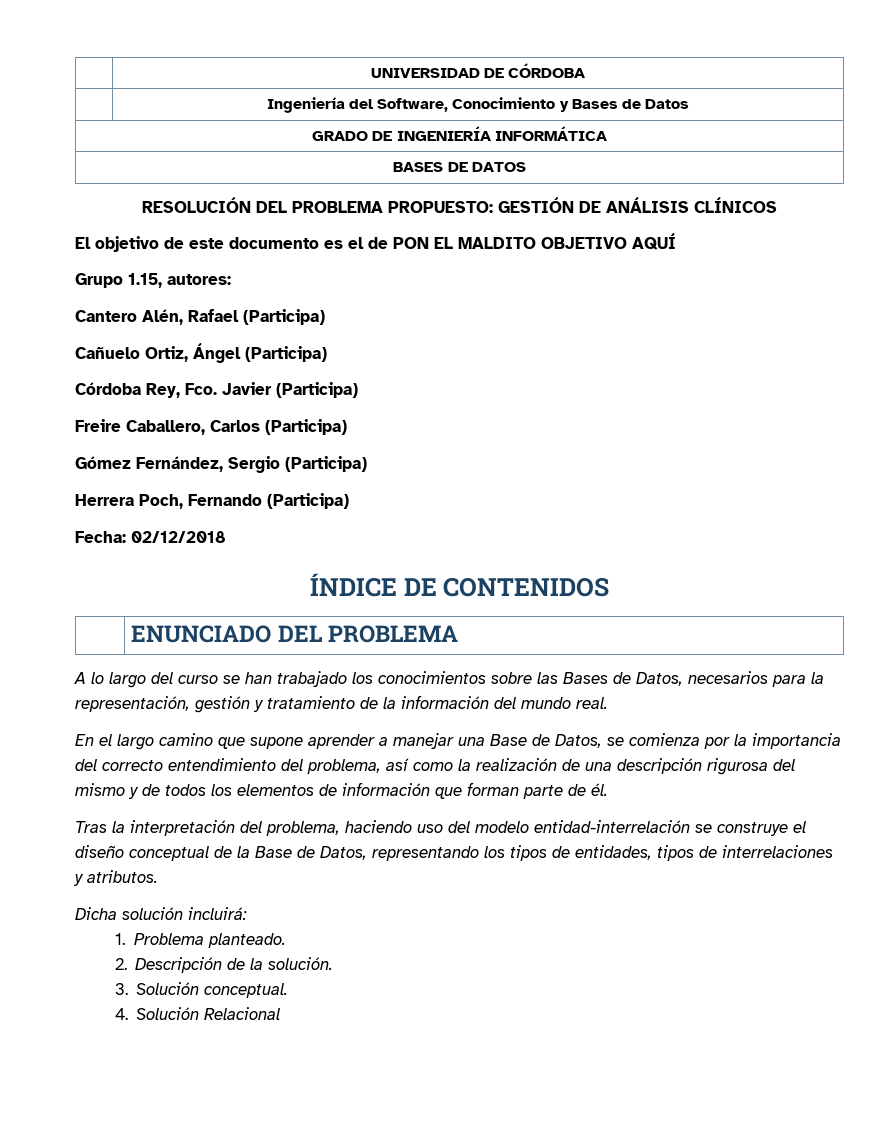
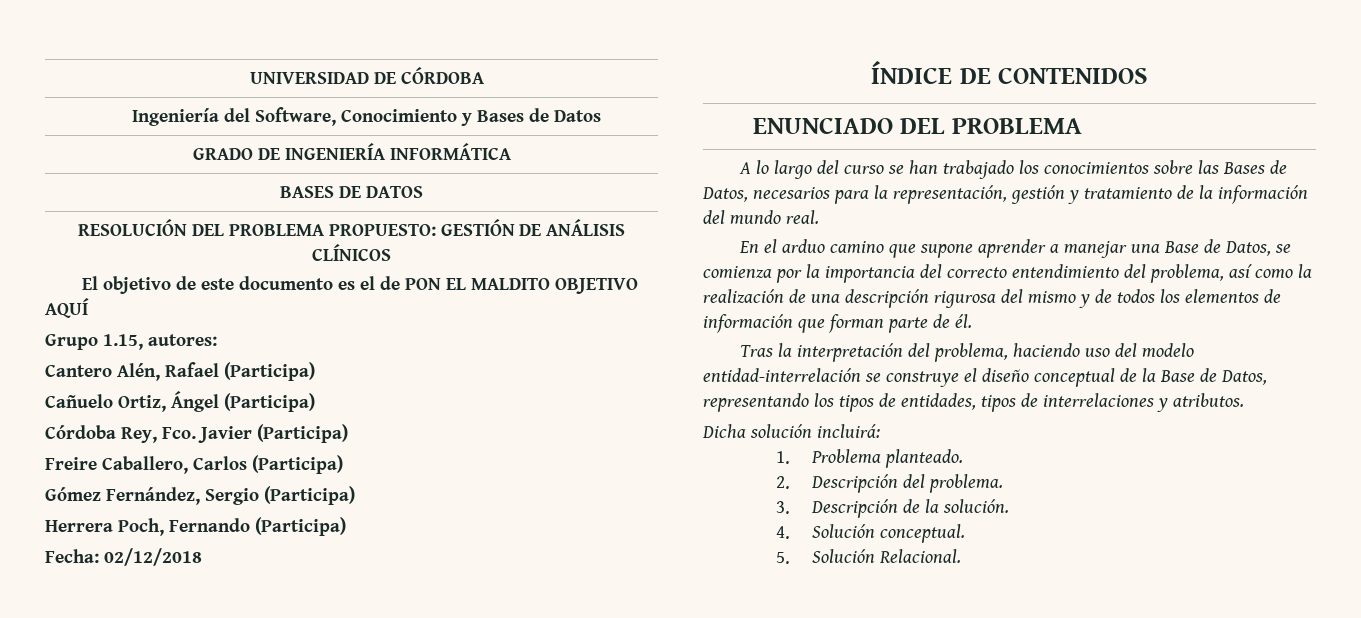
[117,734,154,750] largo -> [781,239,825,253] arduo
(223, 965) none -> [902,474,1003,493] [775,499,899,518] del problema. // 3. Descripción
[114,983,128,995] 3. -> [775,526,790,539] 4.
[114,1007,281,1020] 4. Solución Relacional -> [775,549,961,564] 5. Solución Relacional.

